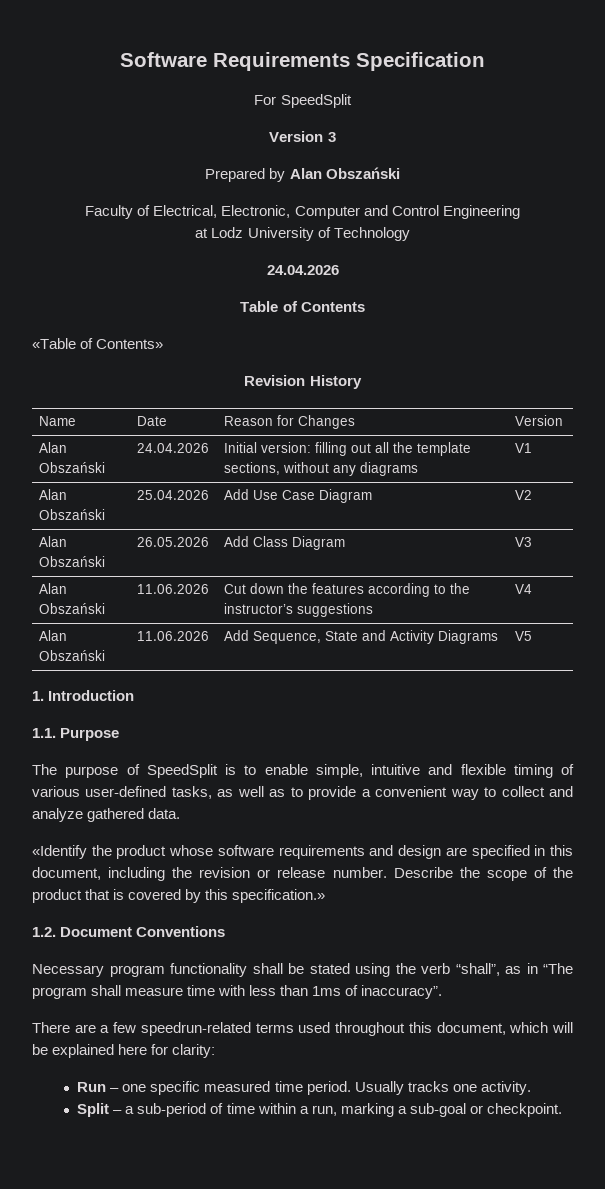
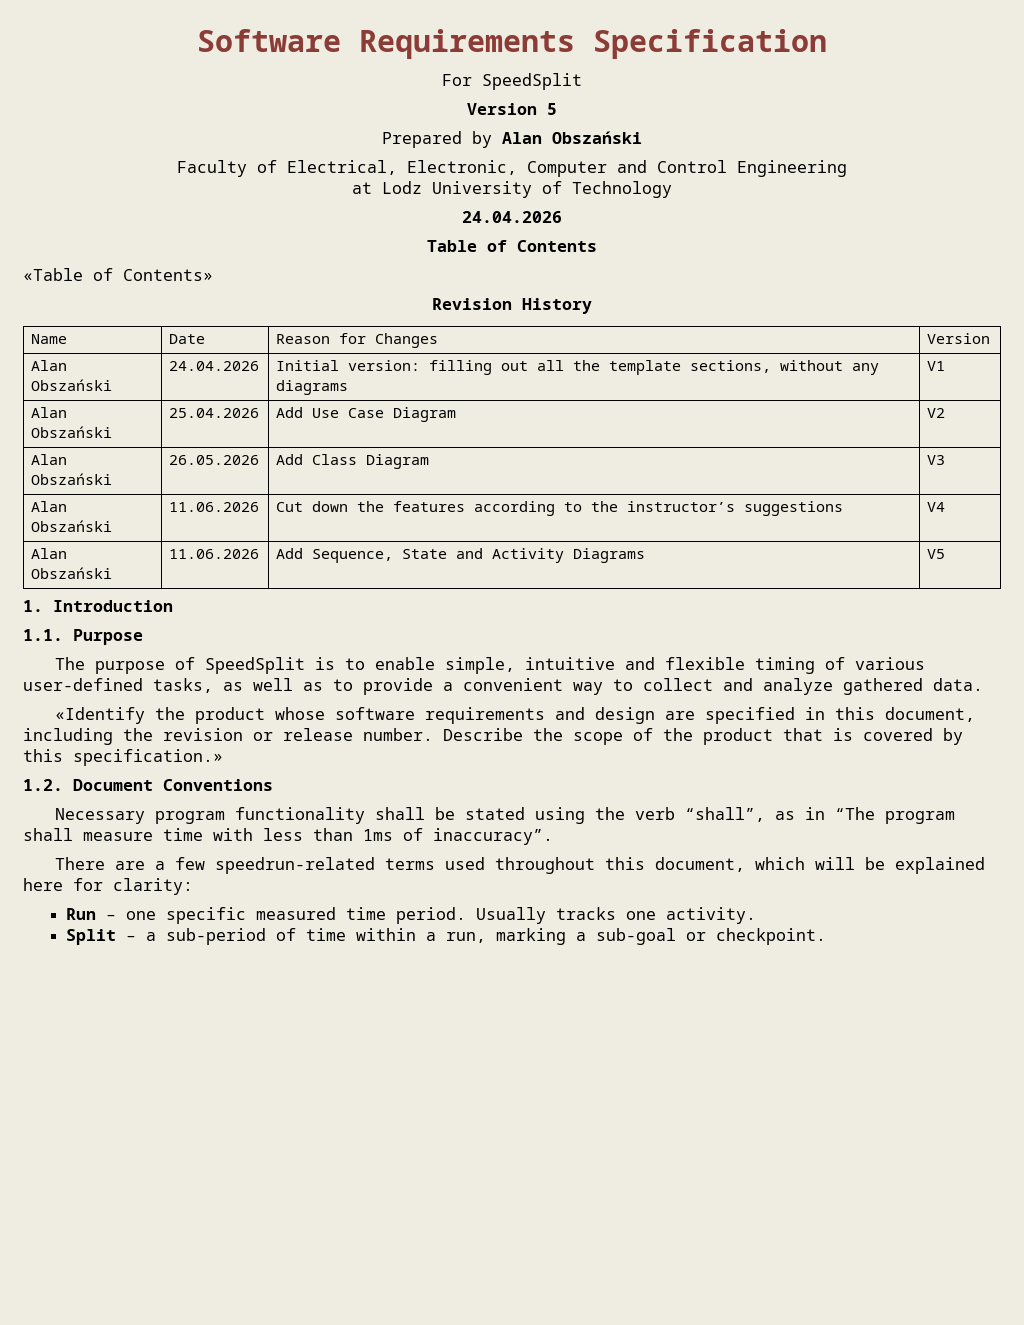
[327,132,336,142] 3 -> [547,103,557,115] 5

